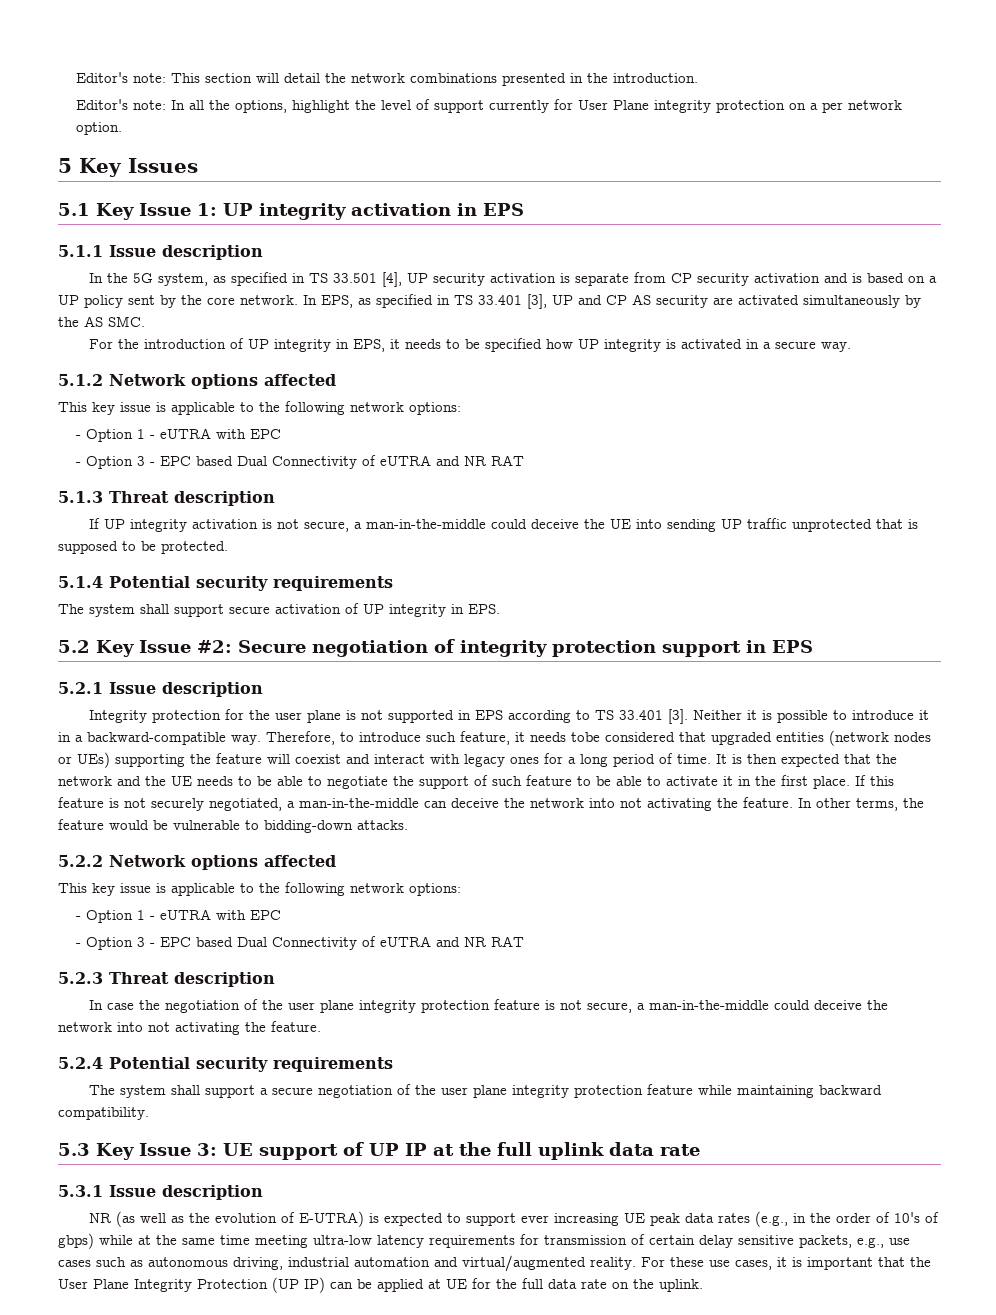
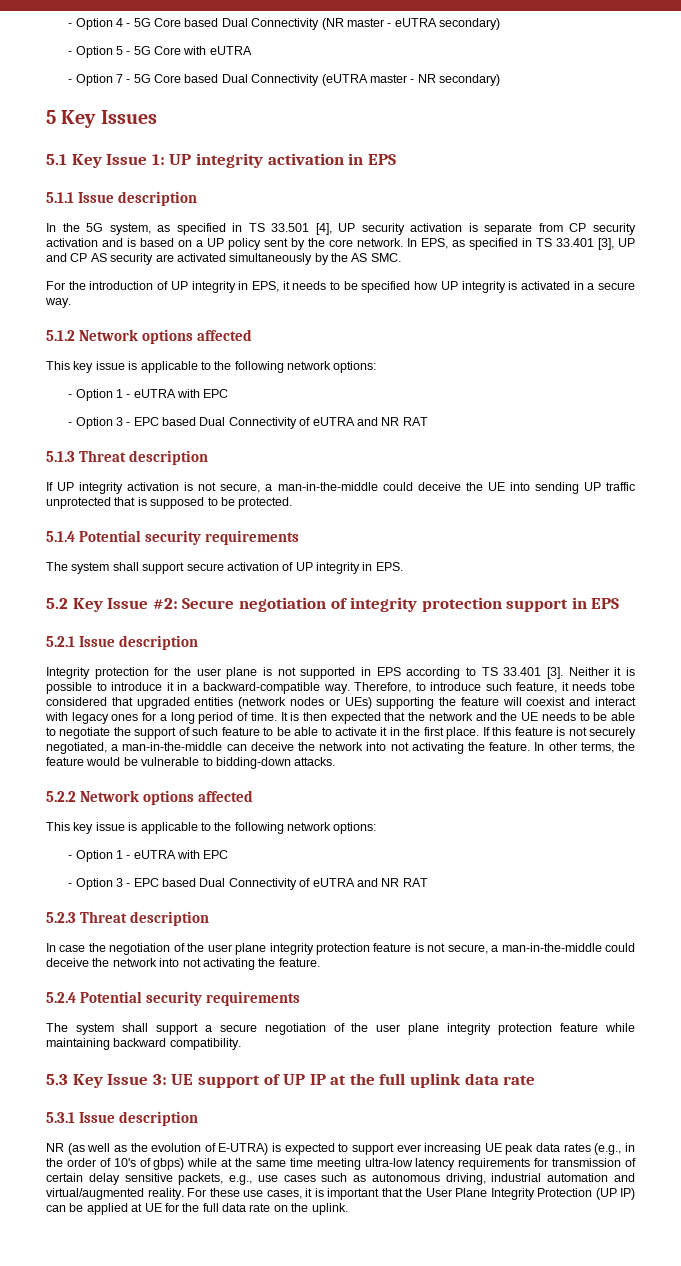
[75,72,698,86] [75,99,902,113] [75,122,122,135] Editor's note: This section will detail the network combinations presented in the introduction. // Editor's note: In all the options, highlight the level of support currently for User Plane integrity protection on a per network option. -> [68,18,501,30] [68,46,252,58] [68,74,501,86] - Option 4 - 5G Core based Dual Connectivity (NR master - eUTRA secondary) // - Option 5 - 5G Core with eUTRA // - Option 7 - 5G Core based Dual Connectivity (eUTRA master - NR secondary)

